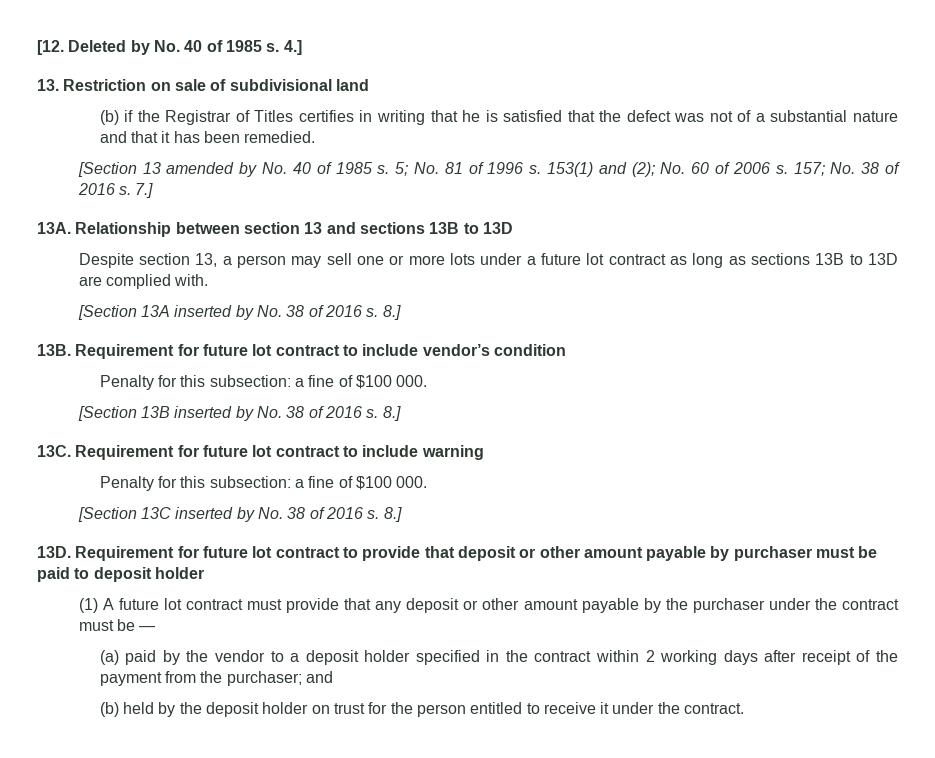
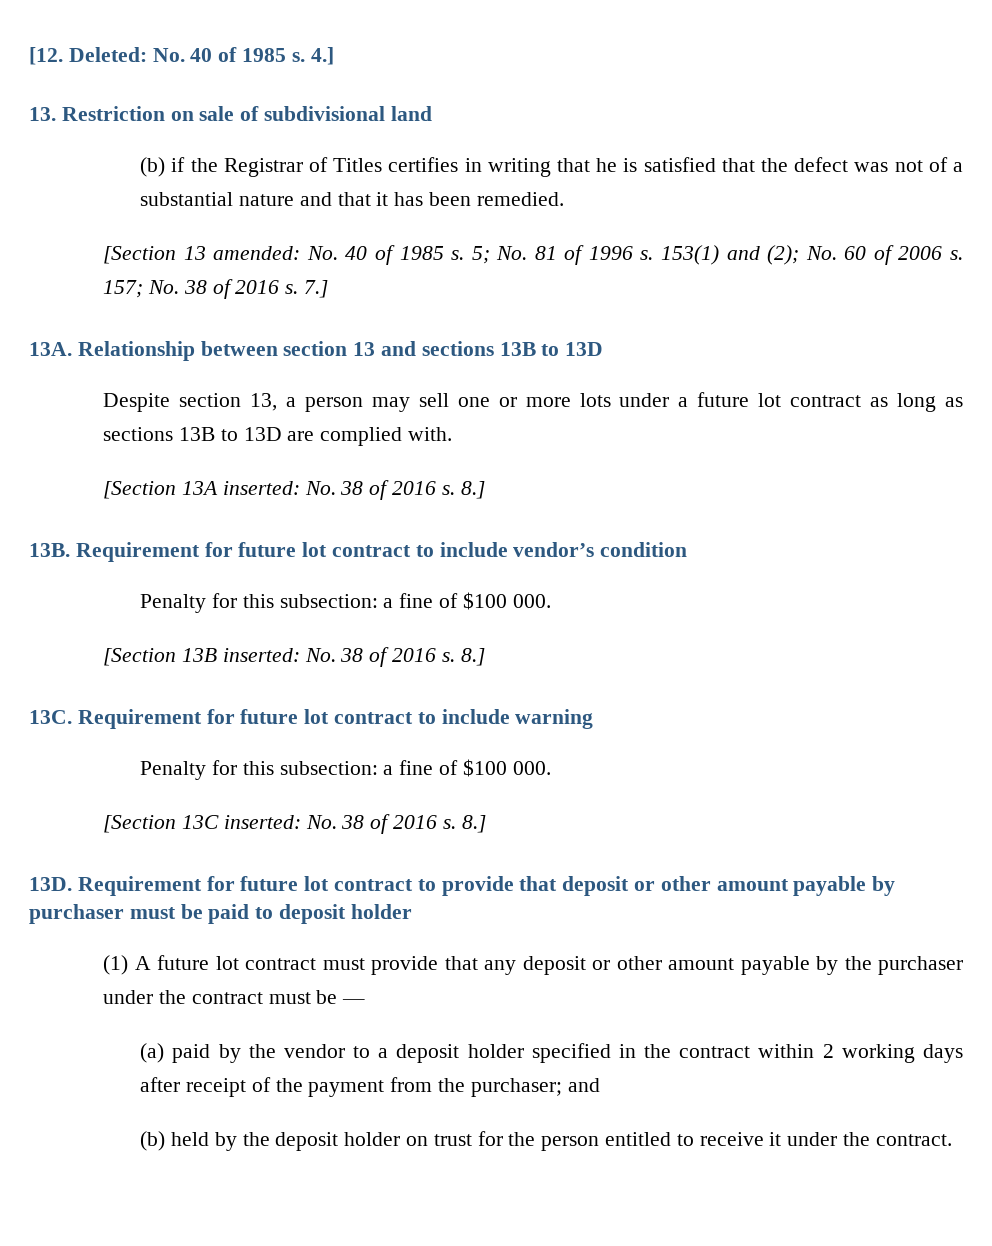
[68,40,150,55] Deleted by -> [68,47,147,62] Deleted:
[166,162,258,177] amended by -> [213,246,301,260] amended:
[174,305,254,320] inserted by -> [222,481,300,495] inserted:
[174,406,254,421] inserted by -> [222,648,300,662] inserted:
[175,507,255,522] inserted by -> [223,815,301,829] inserted:

